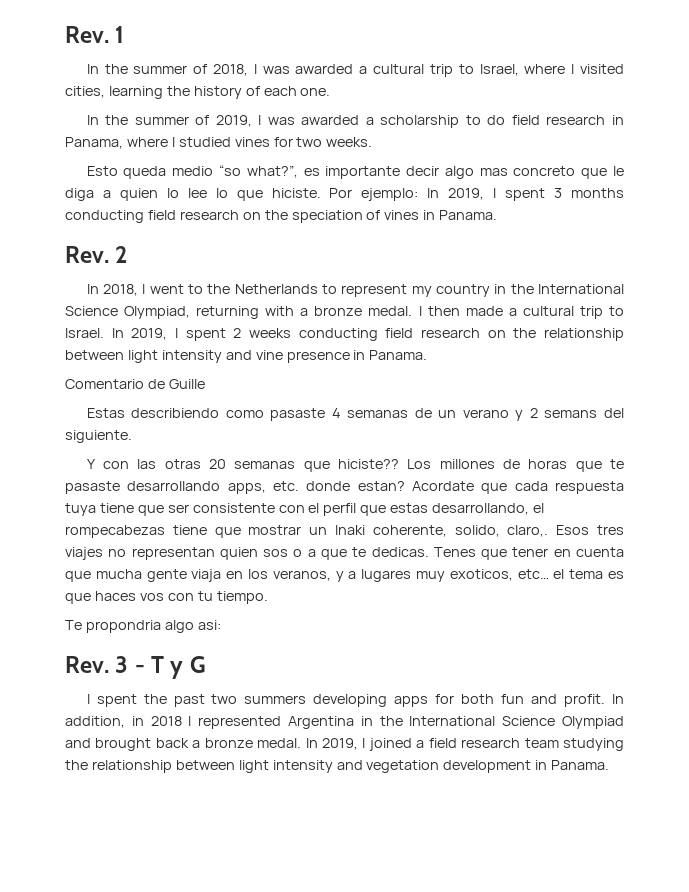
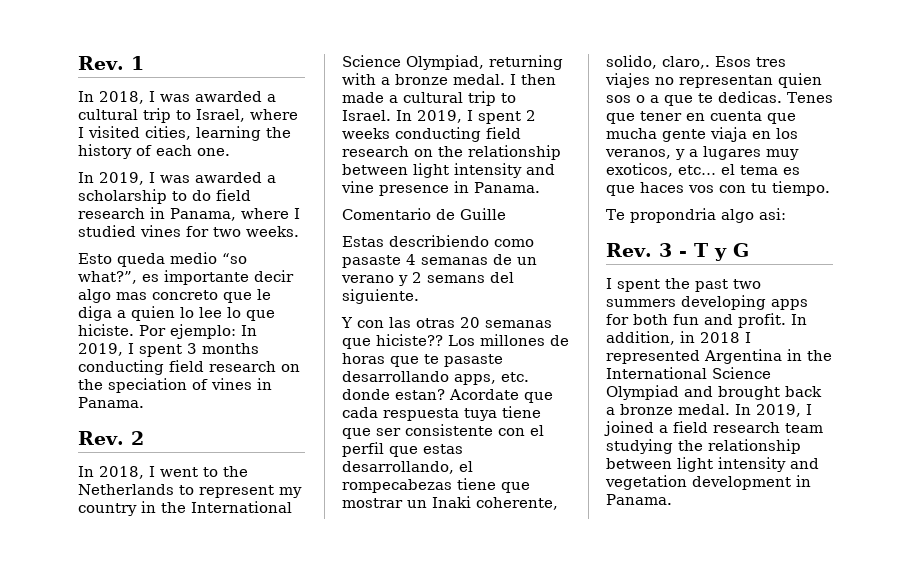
[104,64,208,74] the summer of -> (94, 96) none
[105,115,210,125] the summer of -> (94, 177) none

